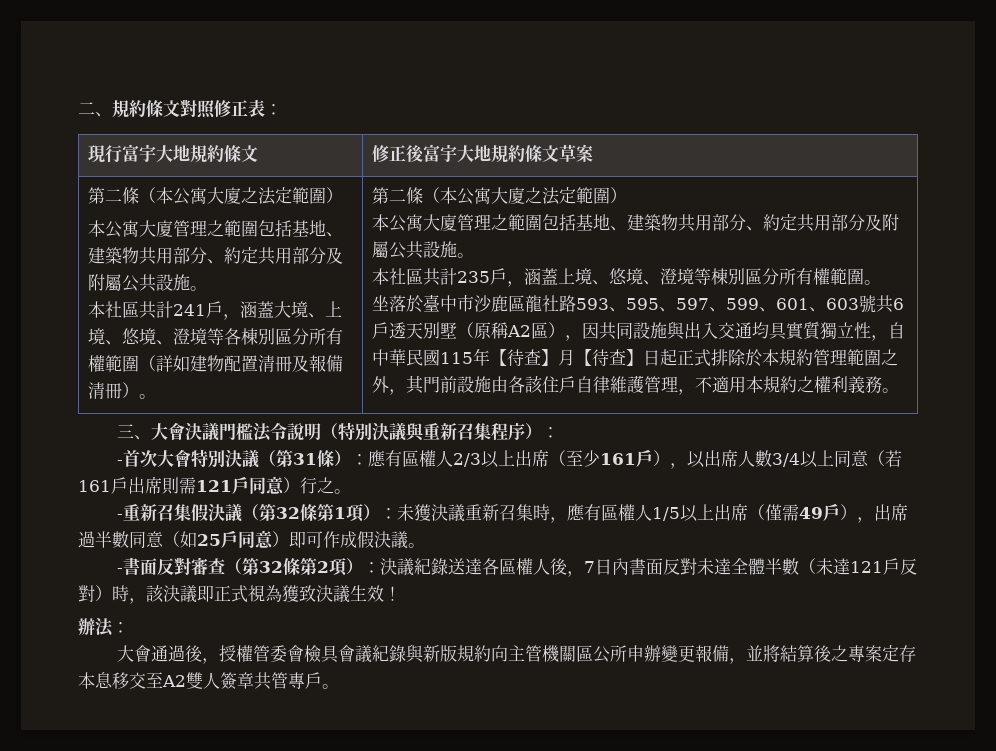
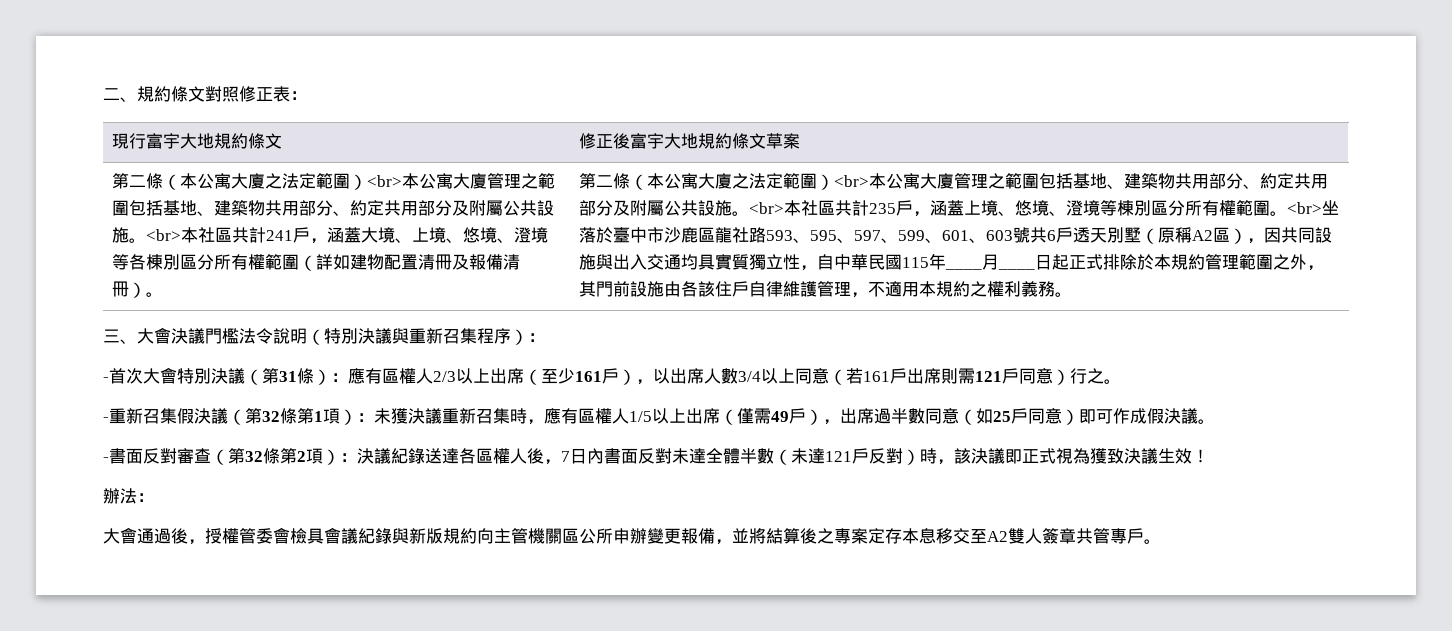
(343, 195) // -> [367,175,403,187] <br>
(207, 288) // -> [146,229,182,241] <br>
(627, 195) // -> [834,175,870,187] <br>
(474, 255) // -> [749,202,785,214] <br>
(881, 282) // -> [1287,202,1323,214] <br>
[489,349,643,366] 【待查】月【待查】 -> [945,254,1036,270] ____月____

